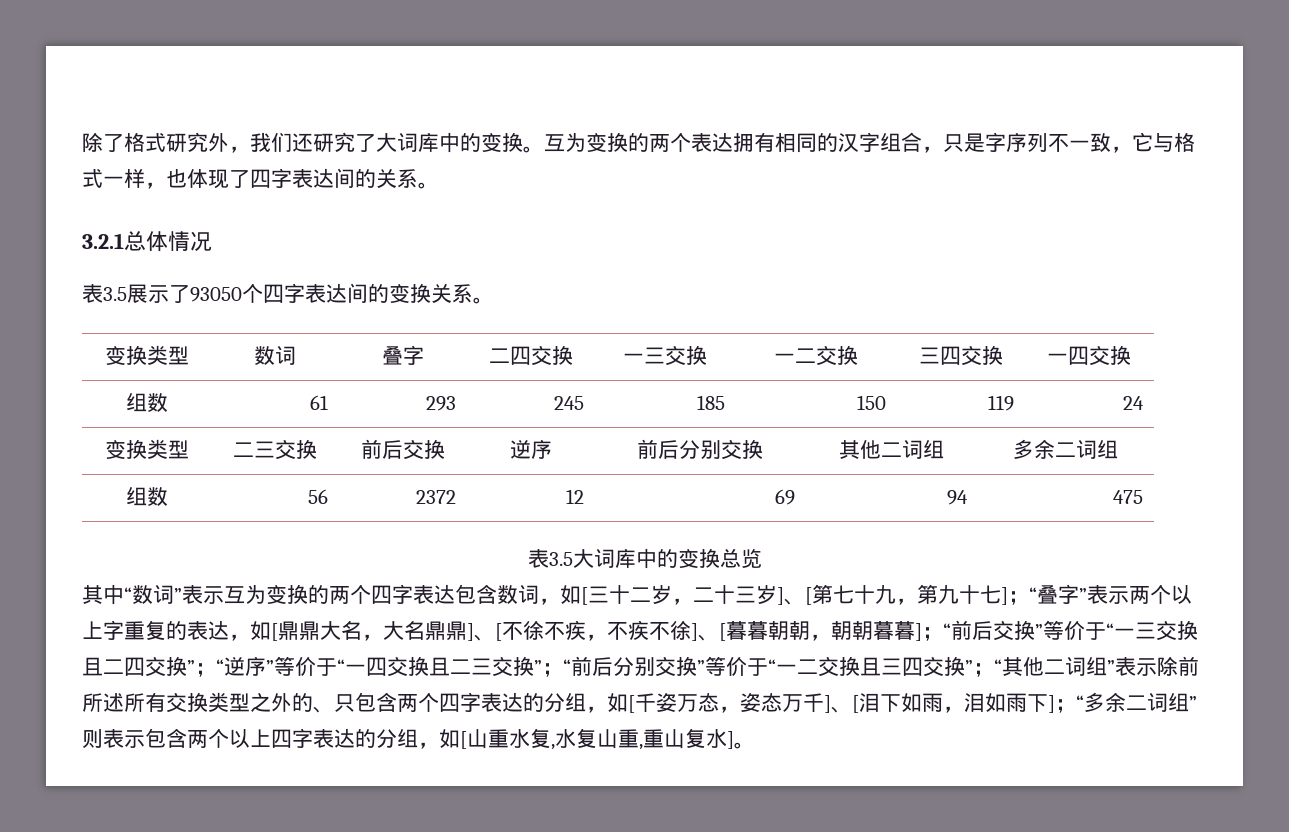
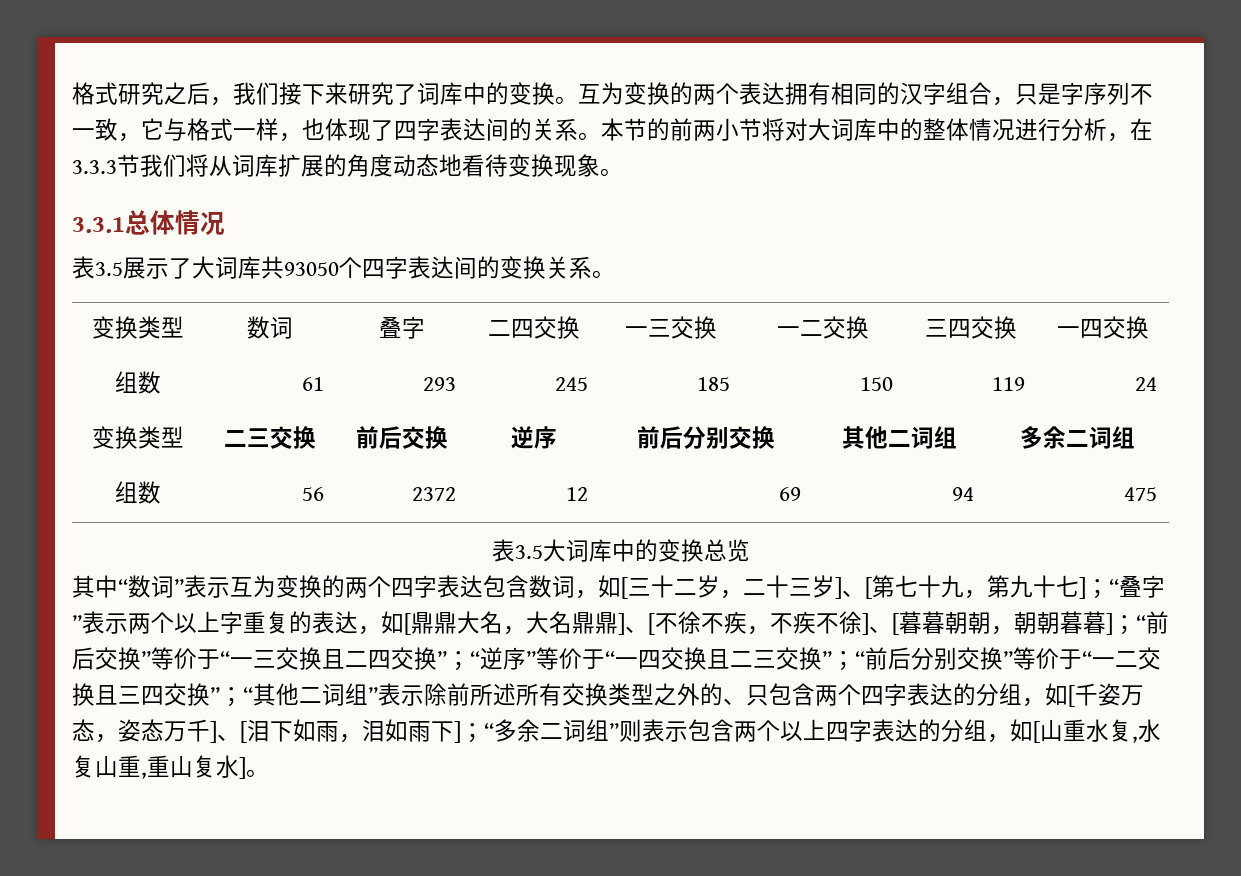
[82,132,124,152] 除了 -> (72, 93) none
[208,132,397,153] 外，我们还研究了大 -> [164,82,417,106] 之后，我们接下来研究了
[82,233,124,249] // 3.2.1 -> [601,118,1153,142] [72,154,623,177] [72,217,125,233] 本节的前两小节将对大词库中的整体情况进行分析，在3.3.3节我们将从词库扩展的角度动态地看待变换现象。 // 3.3.1
(190, 294) none -> [192,256,284,279] 大词库共

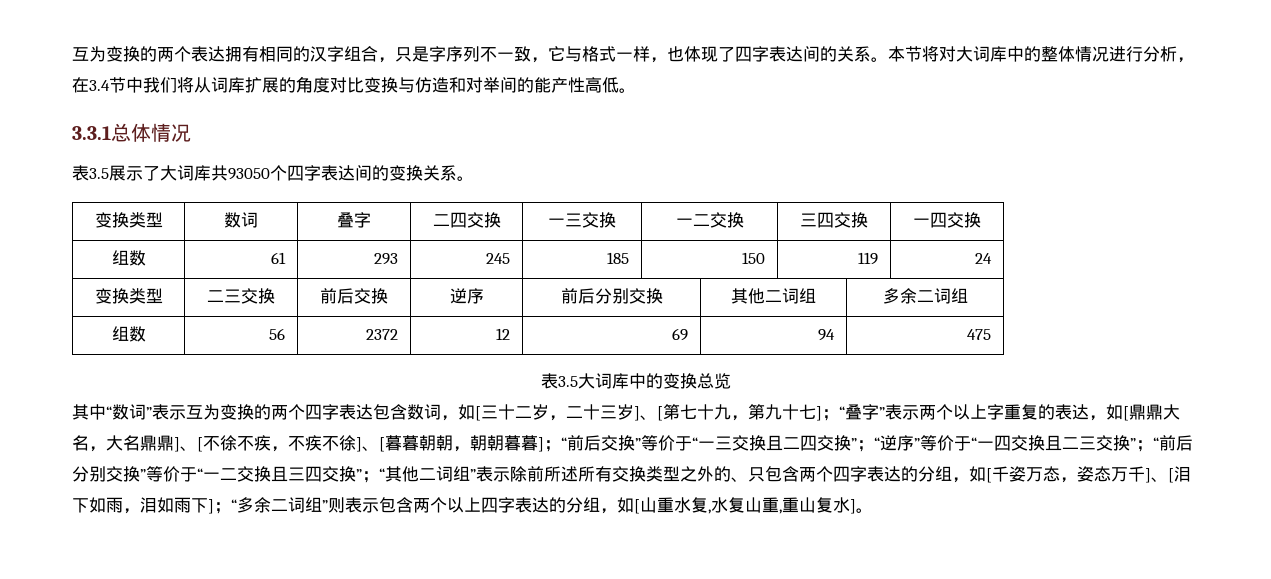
[72,82,578,106] 格式研究之后，我们接下来研究了词库中的变换。 -> (72, 54) none
[647,118,762,141] 的前两小节 -> (922, 54) none
[72,154,140,177] 3.3.3节 -> [89,77,143,93] 3.4节中
[393,154,600,177] 动态地看待变换现象 -> [330,77,619,93] 对比变换与仿造和对举间的能产性高低

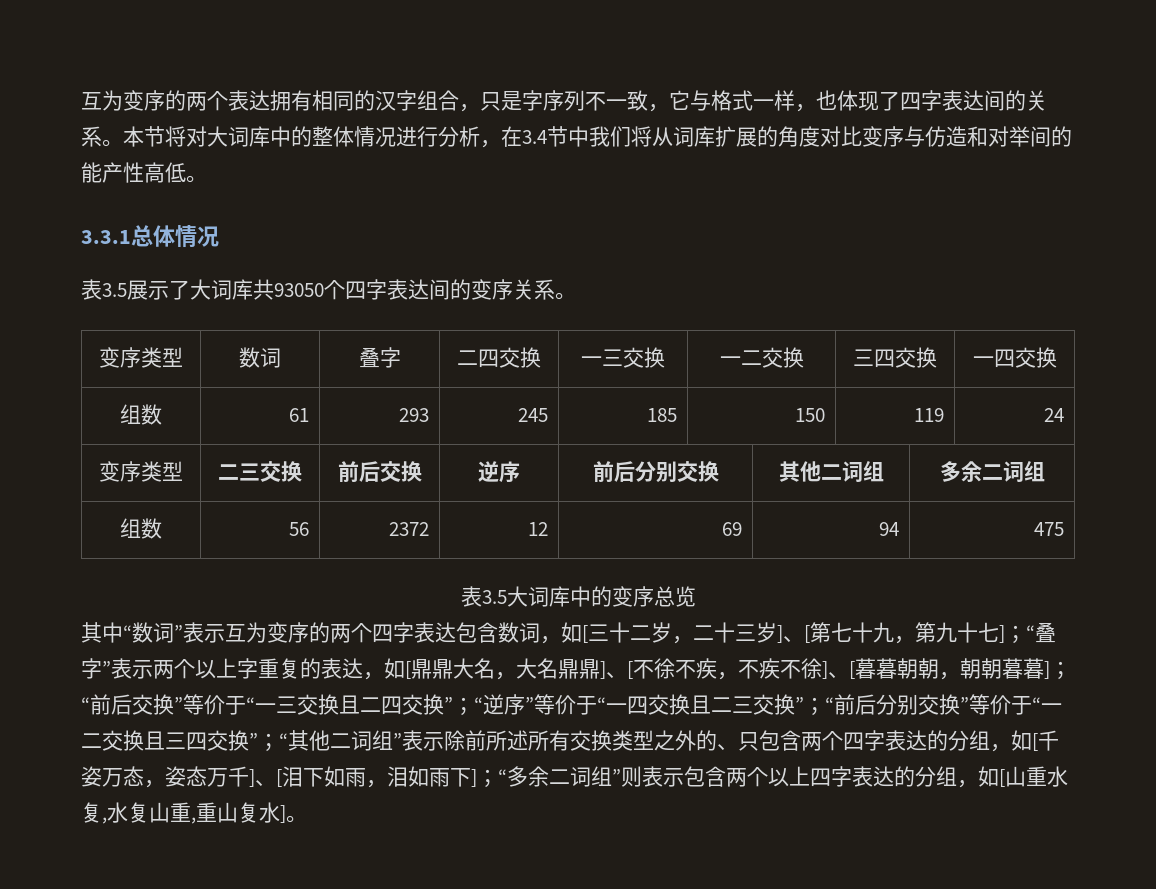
[72,46,140,62] 互为变换 -> [81,90,165,111] 互为变序
[381,77,398,93] 换 -> [883,126,904,147] 序
[406,165,423,181] 换 -> [492,279,513,300] 序
[111,212,129,228] 换 -> [120,347,141,368] 序
[111,288,129,304] 换 -> [120,461,141,482] 序
[679,373,697,389] 换 -> [632,586,654,607] 序
[237,404,254,420] 换 -> [288,622,309,643] 序

